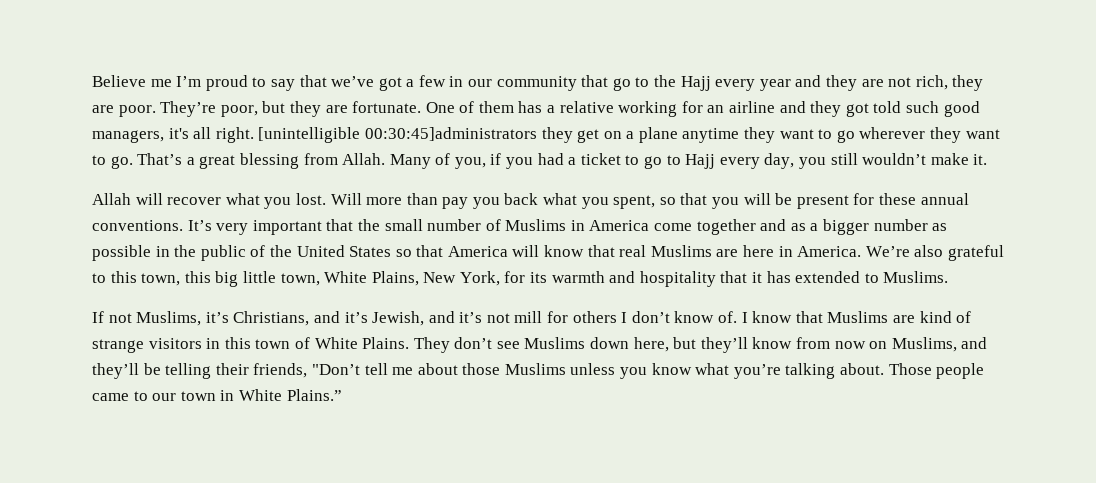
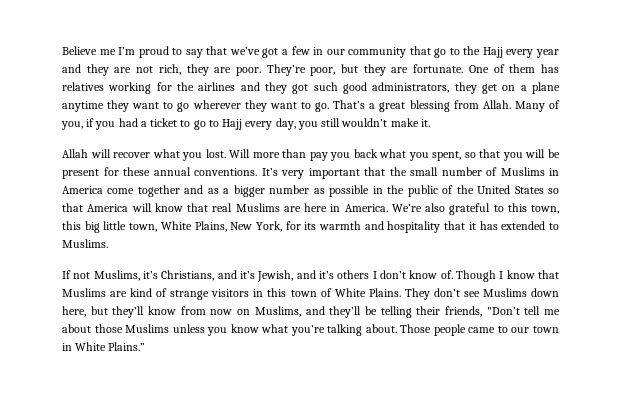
[547,101,776,117] a relative working for an airline -> [62,82,236,94] relatives working for the airlines
[873,101,902,113] told -> (309, 89) none
[92,127,537,143] managers, it's all right. [unintelligible 00:30:45]administrators -> [372,82,450,93] administrators,
[486,311,569,323] not mill for -> (334, 275) none
(738, 317) none -> [455,270,496,282] Though

